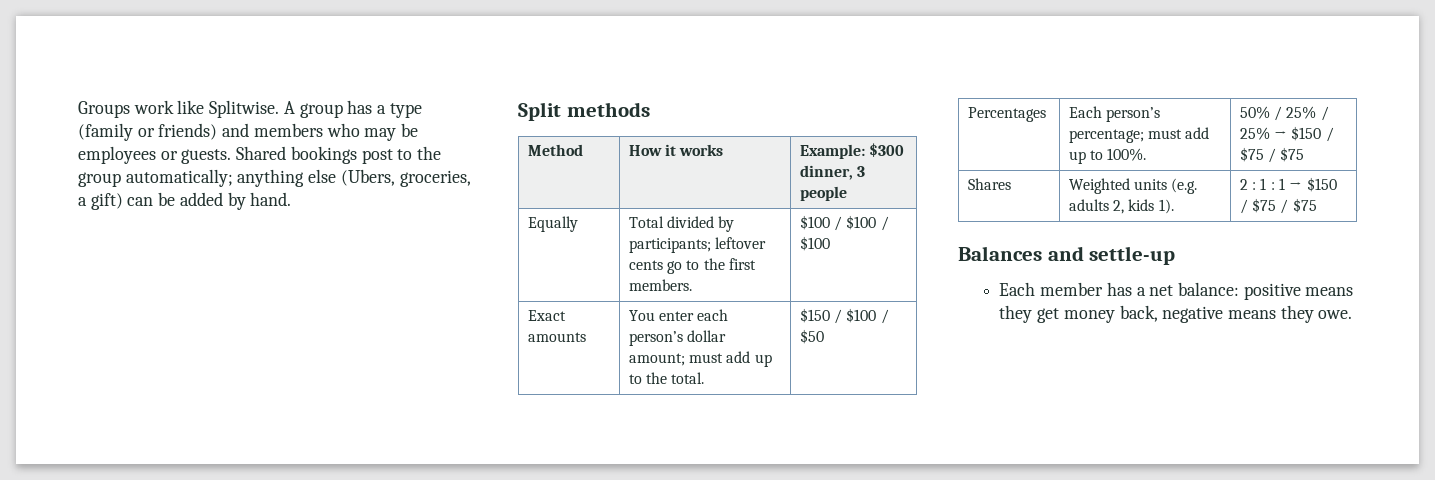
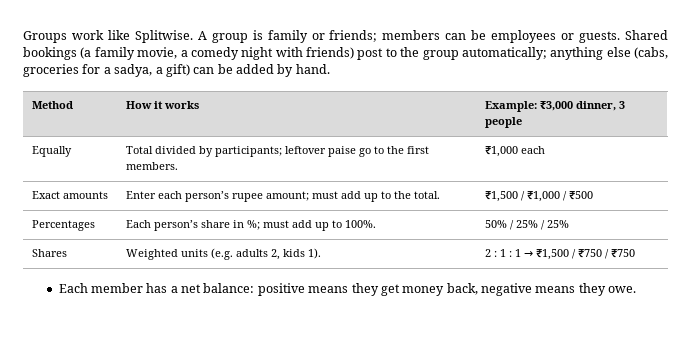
[347,100,422,118] [78,123,397,141] has a type (family or friends) and members who may -> [252,30,467,43] is family or friends; members can
(357, 155) none -> [80,47,354,60] (a family movie, a comedy night with friends)
[340,169,471,187] (Ubers, groceries, -> [634,47,668,59] [23,64,153,77] (cabs, groceries for a sadya,
[518,102,650,121] // Split methods -> (330, 69) none
[869,143,905,157] $300 -> [539,101,573,111] ₹3,000
[628,260,663,270] cents -> [327,146,356,157] paise
[799,215,889,231] [799,236,830,251] $100 / $100 / $100 -> [484,146,545,157] ₹1,000 each
[628,310,695,321] You enter -> [125,191,156,199] Enter
[687,330,727,342] dollar -> [231,193,263,202] rupee
[799,308,889,324] [799,329,824,344] $150 / $100 / $50 -> [484,191,593,202] ₹1,500 / ₹1,000 / ₹500
[1068,129,1144,143] percentage; -> [200,220,260,230] share in %;
[1274,126,1334,142] [1239,147,1305,163] → $150 / $75 / $75 -> (569, 224) none
[1306,177,1337,192] [1239,198,1317,214] [958,246,1176,265] $150 / $75 / $75 // Balances and settle-up -> [535,249,635,260] ₹1,500 / ₹750 / ₹750

